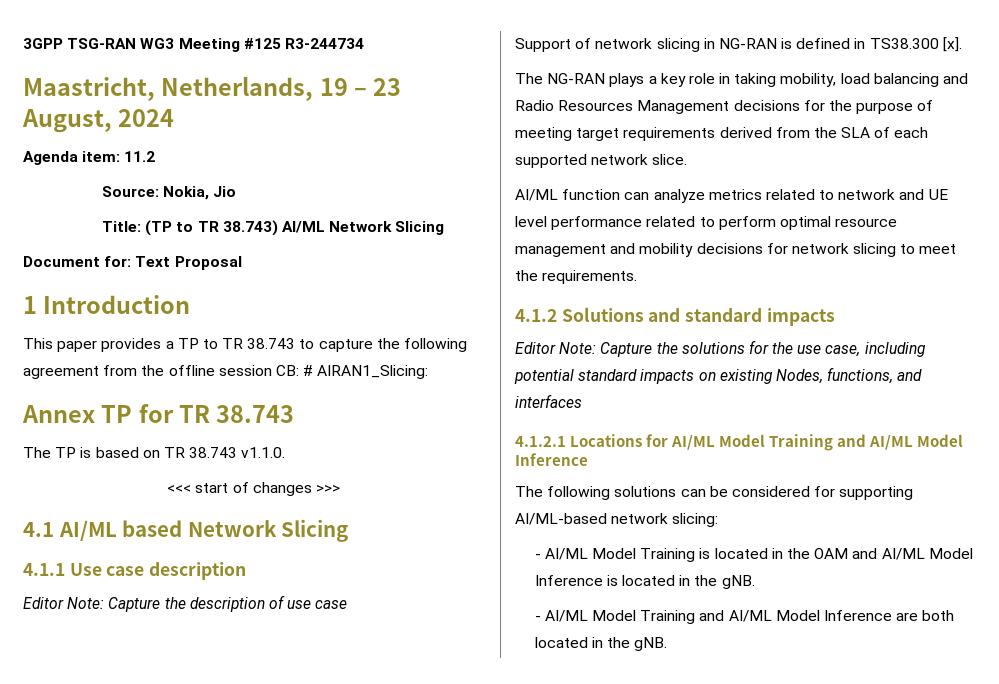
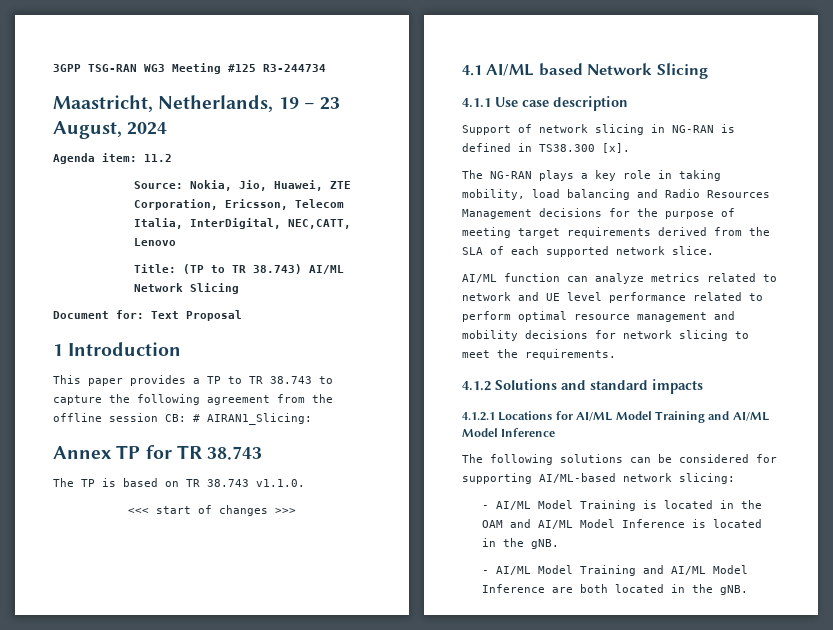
[213,186,237,197] Jio -> [238,180,351,191] [133,199,344,210] [133,218,351,229] [133,238,176,246] Jio, Huawei, ZTE Corporation, Ericsson, Telecom Italia, InterDigital, NEC,CATT, Lenovo
[23,595,348,612] // Editor Note: Capture the description of use case -> (628, 103) none
[515,340,926,357] [514,367,923,384] [515,394,582,408] // Editor Note: Capture the solutions for the use case, including potential standard impacts on existing Nodes, functions, and interfaces -> (703, 386) none

